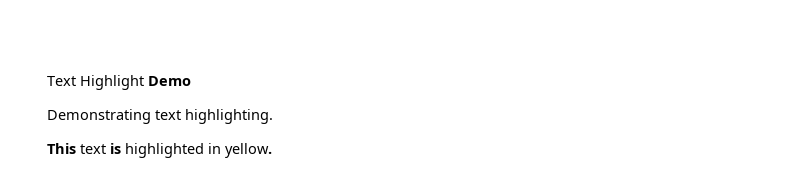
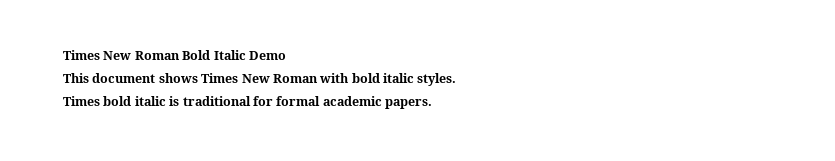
[47,75,191,90] [47,109,273,124] [47,143,272,158] Text Highlight Demo // Demonstrating text highlighting. // This text is highlighted in yellow. -> [63,50,286,60] [63,73,457,86] [63,96,432,109] Times New Roman Bold Italic Demo // This document shows Times New Roman with bold italic styles. // Times bold italic is traditional for formal academic papers.

